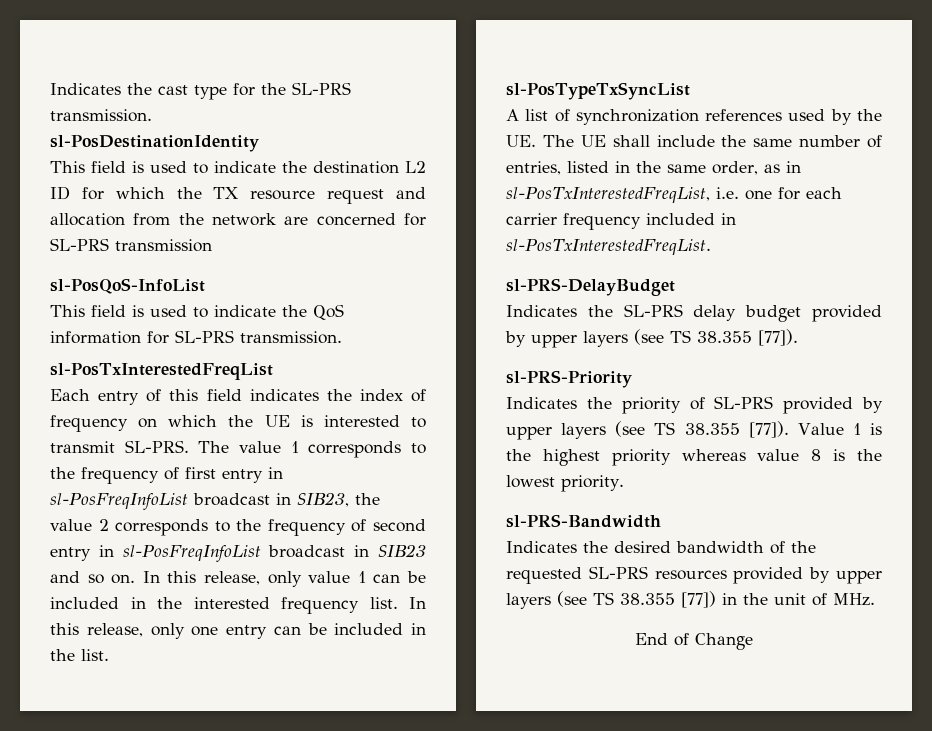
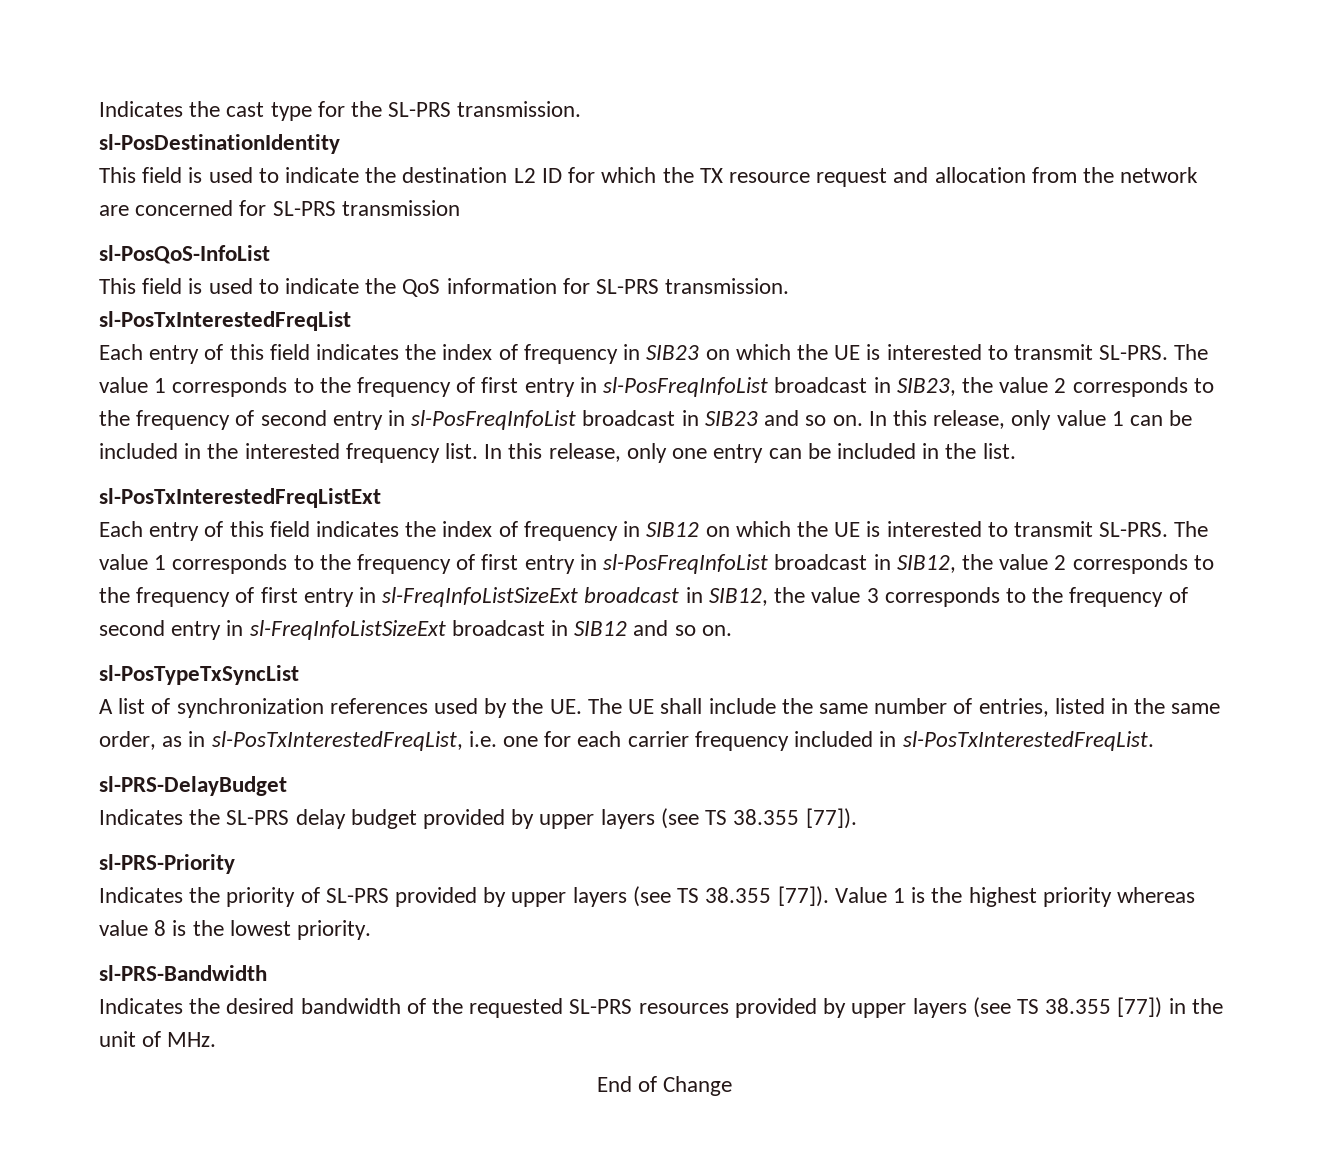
(128, 423) none -> [623,344,700,360] in SIB23
(109, 655) none -> [99,488,381,508] [99,521,1209,541] [99,554,1214,574] [99,587,1188,607] [99,620,732,640] // sl-PosTxInterestedFreqListExt // Each entry of this field indicates the index of frequency in SIB12 on which the UE is interested to transmit SL-PRS. The value 1 corresponds to the frequency of first entry in sl-PosFreqInfoList broadcast in SIB12, the value 2 corresponds to the frequency of first entry in sl-FreqInfoListSizeExt broadcast in SIB12, the value 3 corresponds to the frequency of second entry in sl-FreqInfoListSizeExt broadcast in SIB12 and so on.

